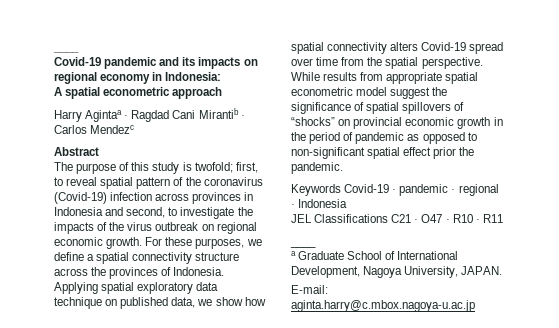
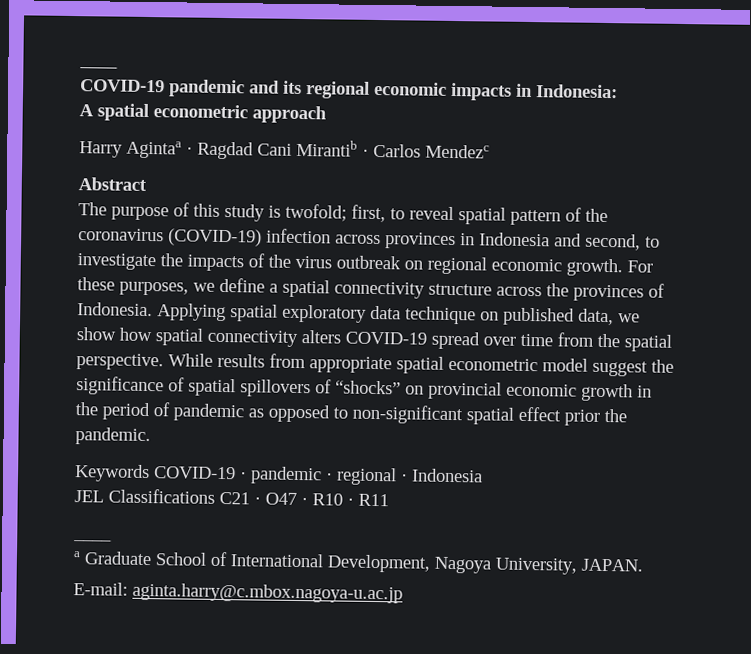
[53,51,79,53] [54,57,101,66] ____ // Covid-19 -> [79,66,118,69] [80,79,165,93] ____ // COVID-19
[198,57,258,69] [54,72,151,84] impacts on regional economy -> [305,81,512,101] regional economic impacts
[54,192,107,204] (Covid-19) -> [168,228,262,247] (COVID-19)
[421,42,467,51] Covid-19 -> [345,331,427,345] COVID-19
[344,184,390,193] Covid-19 -> [154,466,236,480] COVID-19

